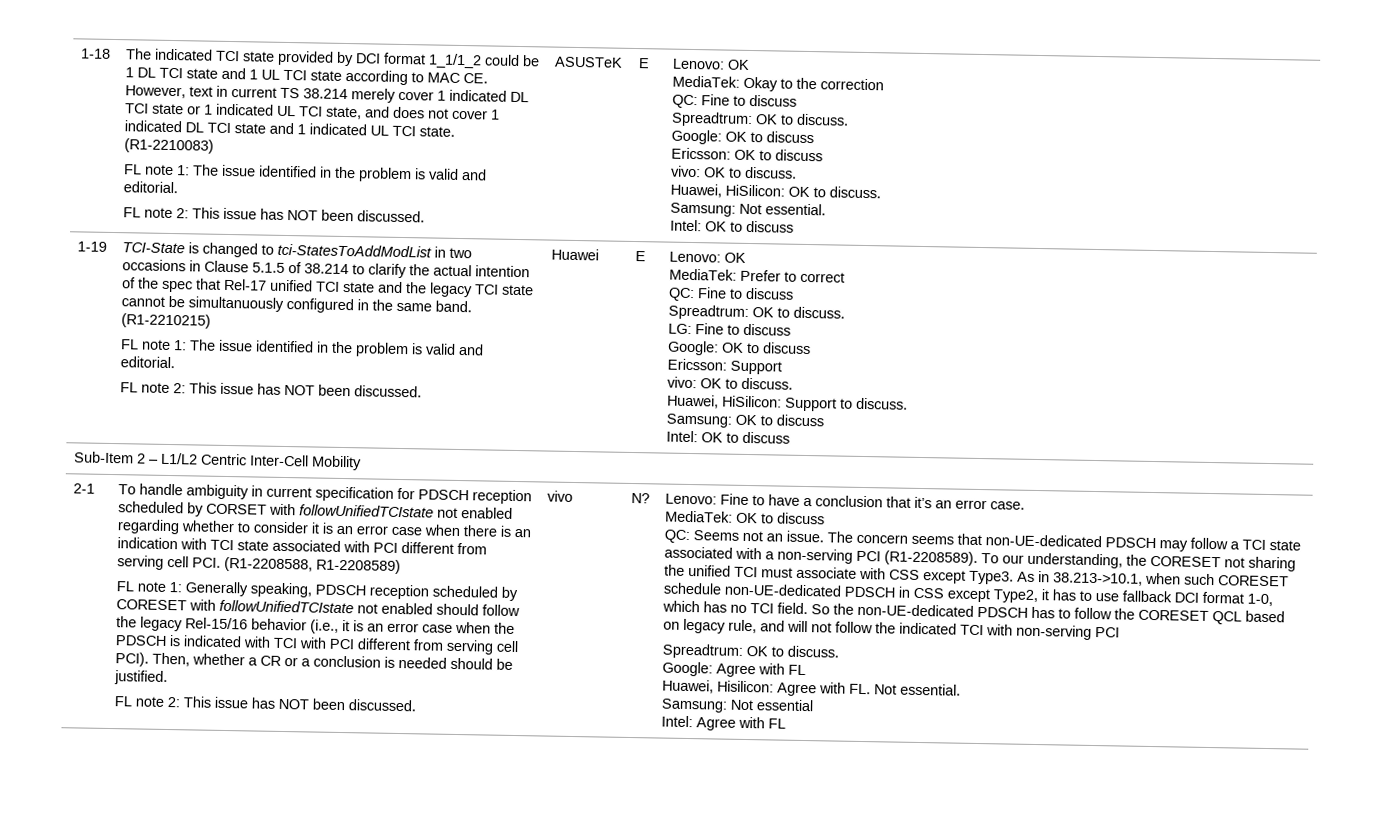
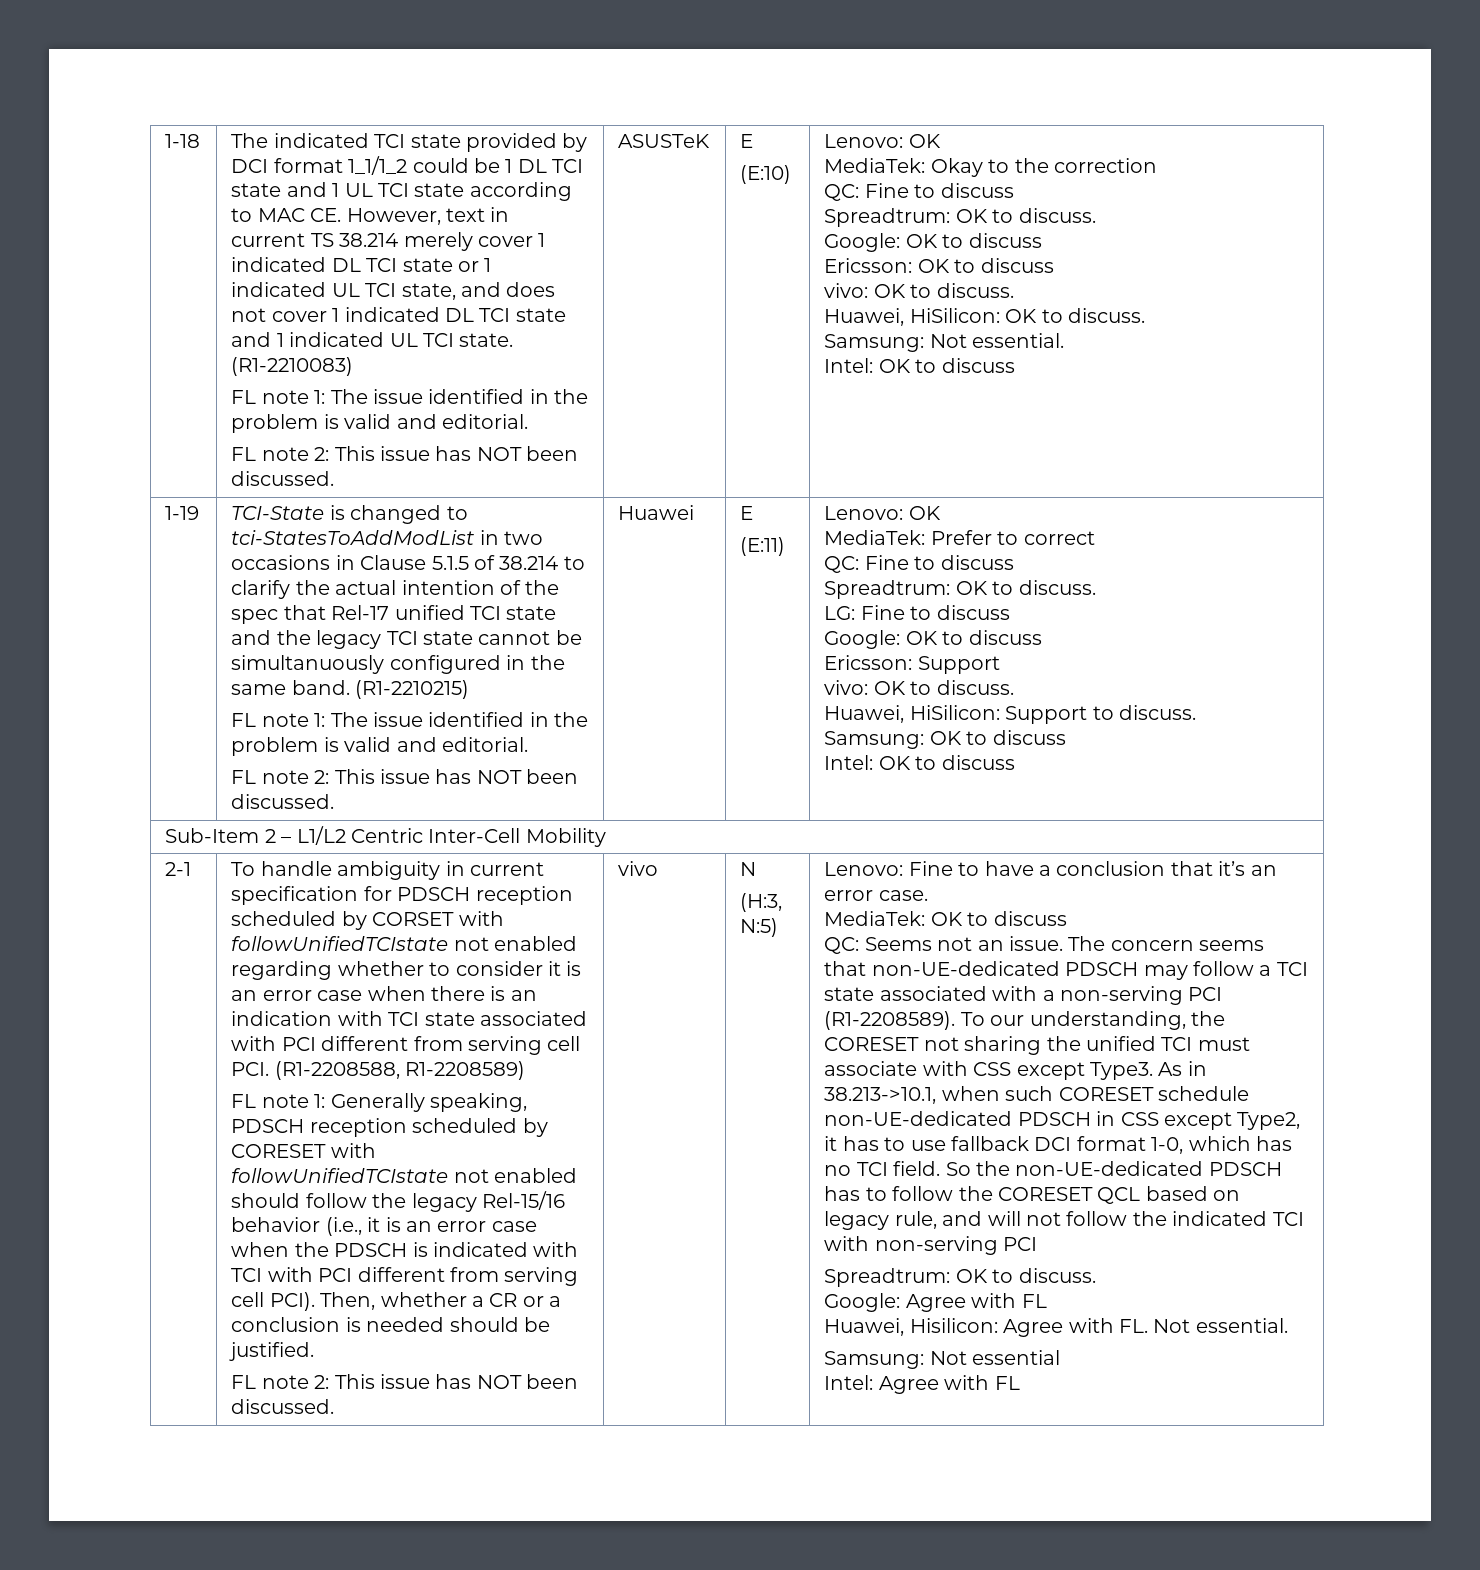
(650, 63) none -> [740,165,792,184] // (E:10)
(646, 256) none -> [740,537,786,556] // (E:11)
[630,492,650,504] N? -> [740,862,757,876] [740,893,783,912] [740,918,779,937] N // (H:3, N:5)

